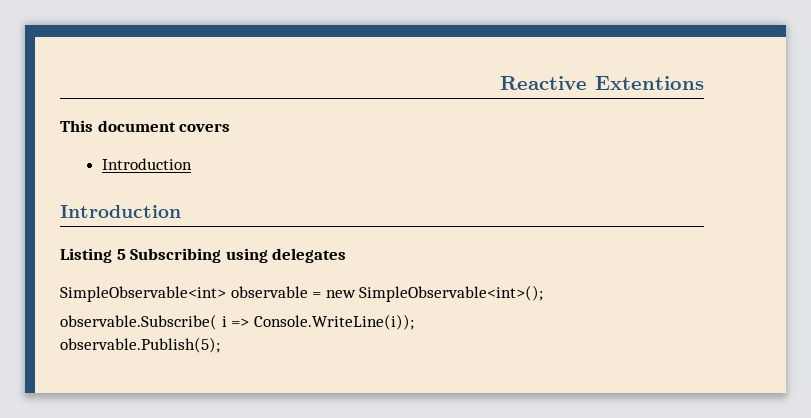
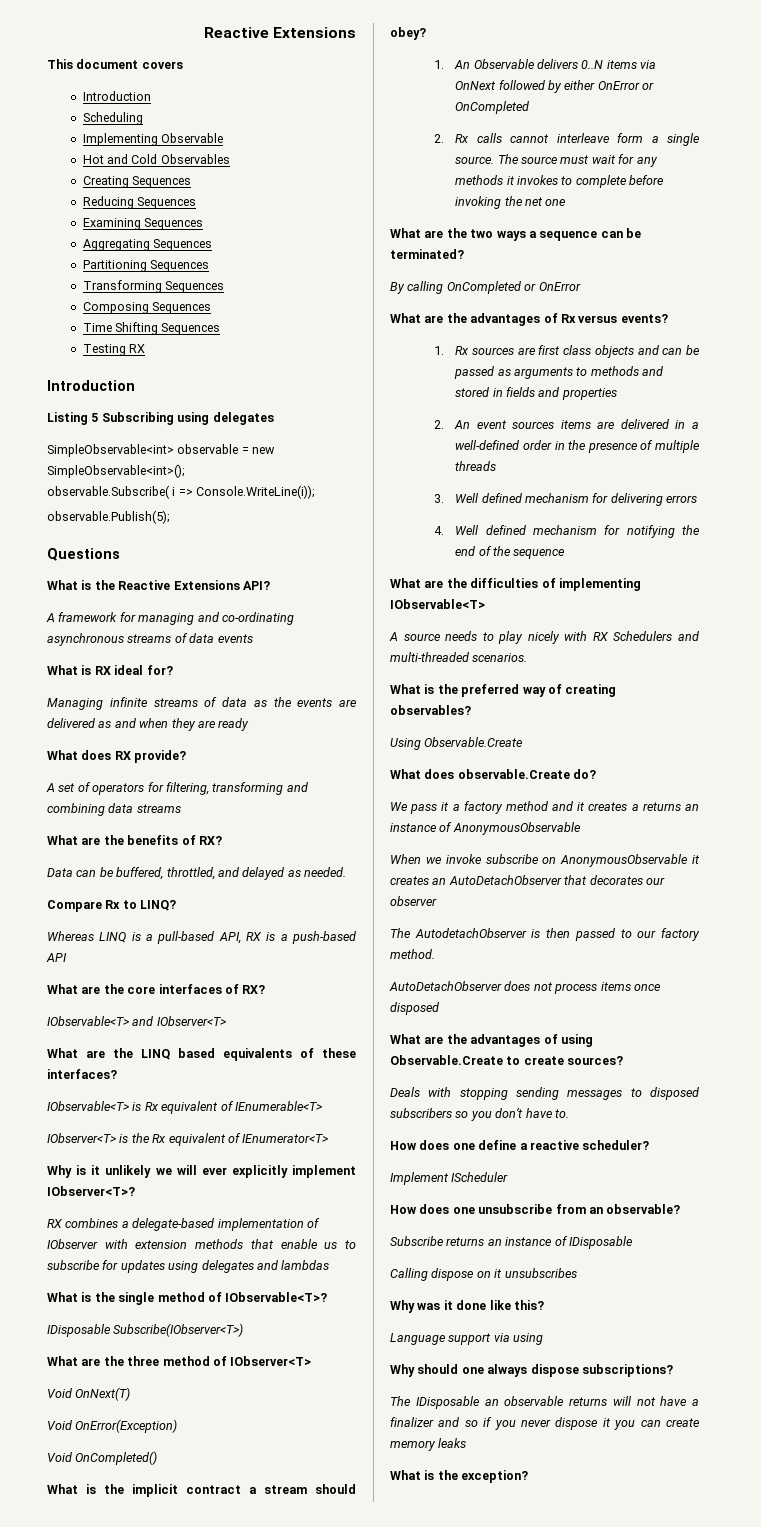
[500,76,704,90] Reactive Extentions -> [203,27,356,38] Reactive Extensions
(193, 164) none -> [82,112,143,125] [82,133,223,146] [82,154,230,164] [82,176,191,188] [82,196,196,209] [82,218,203,230] [82,239,212,251] [82,260,209,272] [82,280,224,293] [82,302,211,314] [82,322,221,335] [82,344,145,356] // Scheduling // Implementing Observable // Hot and Cold Observables // Creating Sequences // Reducing Sequences // Examining Sequences // Aggregating Sequences // Partitioning Sequences // Transforming Sequences // Composing Sequences // Time Shifting Sequences // Testing RX
(220, 345) none -> [47,548,120,561] [47,580,270,590] [46,612,294,625] [47,633,253,646] [47,665,173,675] [47,697,357,710] [47,718,250,731] [47,750,187,763] [46,782,308,795] [47,803,181,816] [47,835,222,845] [47,867,346,880] [47,900,177,912] [47,931,356,944] [46,953,67,962] [47,984,266,994] [47,1016,226,1026] [47,1048,356,1061] [47,1069,117,1079] [47,1101,322,1114] [47,1133,329,1146] [47,1165,356,1178] [47,1186,135,1196] [47,1218,320,1231] [47,1239,357,1249] [47,1260,330,1273] [47,1292,328,1305] [47,1323,244,1337] [47,1356,312,1366] [47,1387,131,1401] [47,1419,178,1433] [47,1451,158,1465] [47,1484,356,1497] [390,27,426,40] [433,59,657,69] [455,80,655,93] [455,101,530,114] [433,133,700,146] [455,154,658,167] [455,175,665,188] [455,196,567,209] [390,228,641,241] [390,249,464,259] [390,281,581,294] [390,313,668,326] [433,345,700,358] [454,366,664,379] [455,387,617,400] [433,419,699,429] [455,440,700,453] [455,461,497,471] [433,493,698,506] [433,525,700,538] [455,546,566,559] [390,578,641,591] [390,599,485,609] [389,631,699,644] [390,652,528,662] [390,684,617,697] [390,705,471,715] [390,737,524,750] [390,769,597,779] [390,801,699,814] [390,822,581,835] [390,854,700,867] [390,875,665,885] [390,896,437,906] [390,928,700,941] [390,949,435,959] [389,981,661,994] [390,1002,439,1015] [390,1034,593,1047] [390,1055,624,1065] [390,1087,699,1100] [390,1108,569,1121] [390,1140,650,1150] [390,1172,509,1185] [390,1204,681,1214] [390,1236,633,1249] [390,1268,577,1281] [390,1300,544,1313] [390,1333,544,1345] [390,1364,673,1377] [390,1396,699,1409] [390,1417,700,1430] [390,1438,467,1451] [390,1470,529,1483] // Questions // What is the Reactive Extensions API? // A framework for managing and co-ordinating asynchronous streams of data events // What is RX ideal for? // Managing infinite streams of data as the events are delivered as and when they are ready // What does RX provide? // A set of operators for filtering, transforming and combining data streams // What are the benefits of RX? // Data can be buffered, throttled, and delayed as needed. // Compare Rx to LINQ? // Whereas LINQ is a pull-based API, RX is a push-based API // What are the core interfaces of RX? // IObservable<T> and IObserver<T> // What are the LINQ based equivalents of these interfaces? // IObservable<T> is Rx equivalent of IEnumerable<T> // IObserver<T> is the Rx equivalent of IEnumerator<T> // Why is it unlikely we will ever explicitly implement IObserver<T>? // RX combines a delegate-based implementation of IObserver with extension methods that enable us to subscribe for updates using delegates and lambdas // What is the single method of IObservable<T>? // IDisposable Subscribe(IObserver<T>) // What are the three method of IObserver<T> // Void OnNext(T) // Void OnError(Exception) // Void OnCompleted() // What is the implicit contract a stream should obey? // 1. An Observable delivers 0..N items via OnNext followed by either OnError or OnCompleted // 2. Rx calls cannot interleave form a single source. The source must wait for any methods it invokes to complete before invoking the net one // What are the two ways a sequence can be terminated? // By calling OnCompleted or OnError // What are the advantages of Rx versus events? // 1. Rx sources are first class objects and can be passed as arguments to methods and stored in fields and properties // 2. An event sources items are delivered in a well-defined order in the presence of multiple threads // 3. Well defined mechanism for delivering errors // 4. Well defined mechanism for notifying the end of the sequence // What are the difficulties of implementing IObservable<T> // A source needs to play nicely with RX Schedulers and multi-threaded scenarios. // What is the preferred way of creating observables? // Using Observable.Create // What does observable.Create do? // We pass it a factory method and it creates a returns an instance of AnonymousObservable // When we invoke subscribe on AnonymousObservable it creates an AutoDetachObserver that decorates our observer // The AutodetachObserver is then passed to our factory method. // AutoDetachObserver does not process items once disposed // What are the advantages of using Observable.Create to create sources? // Deals with stopping sending messages to disposed subscribers so you don’t have to. // How does one define a reactive scheduler? // Implement IScheduler // How does one unsubscribe from an observable? // Subscribe returns an instance of IDisposable // Calling dispose on it unsubscribes // Why was it done like this? // Language support via using // Why should one always dispose subscriptions? // The IDisposable an observable returns will not have a finalizer and so if you never dispose it you can create memory leaks // What is the exception?

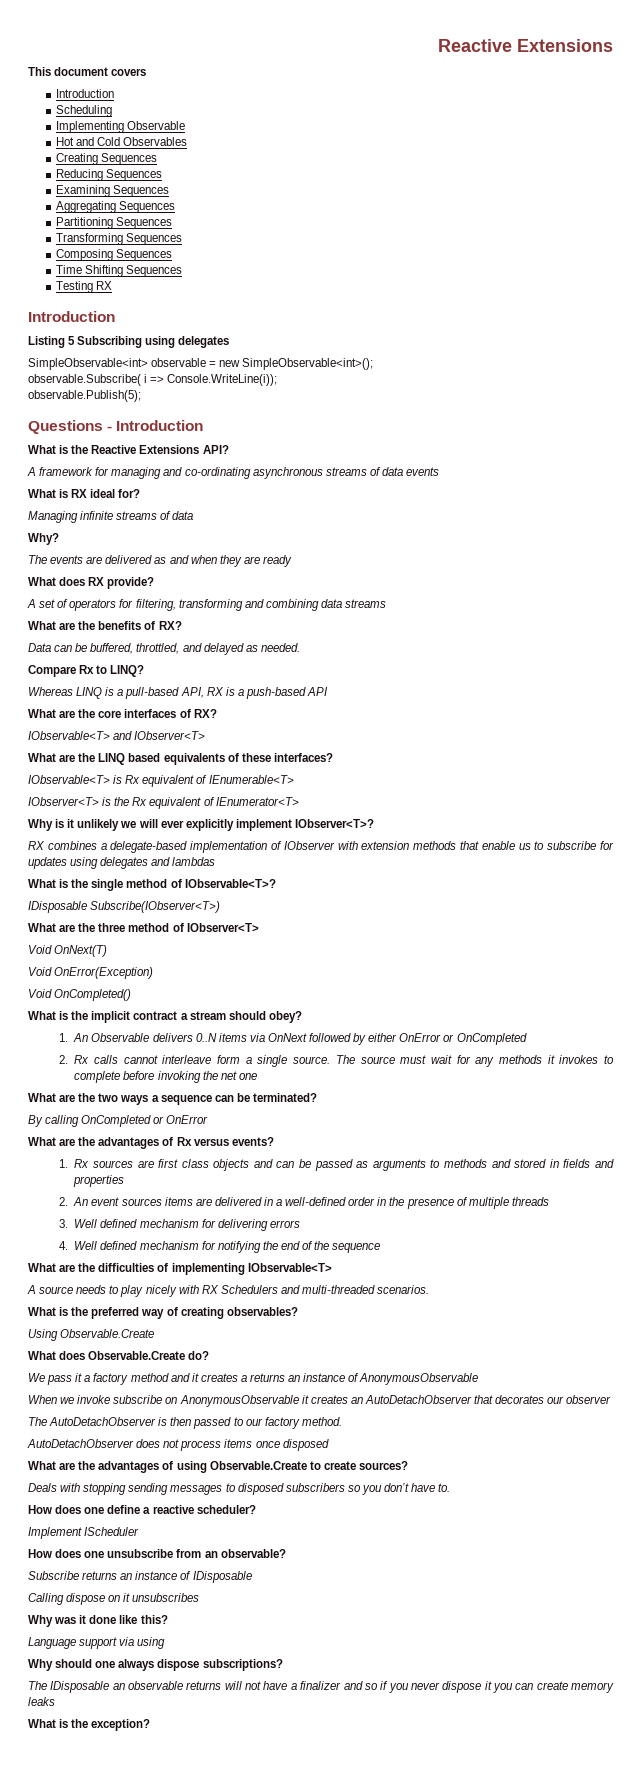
(120, 554) none -> [107,420,204,431] - Introduction
[253,697,292,707] as the -> [28,533,59,545] [28,555,47,564] // Why? // The
[457,769,570,779] observable.Create -> [88,1351,186,1360] Observable.Create
[414,928,527,938] AutodetachObserver -> [49,1417,157,1426] AutoDetachObserver

